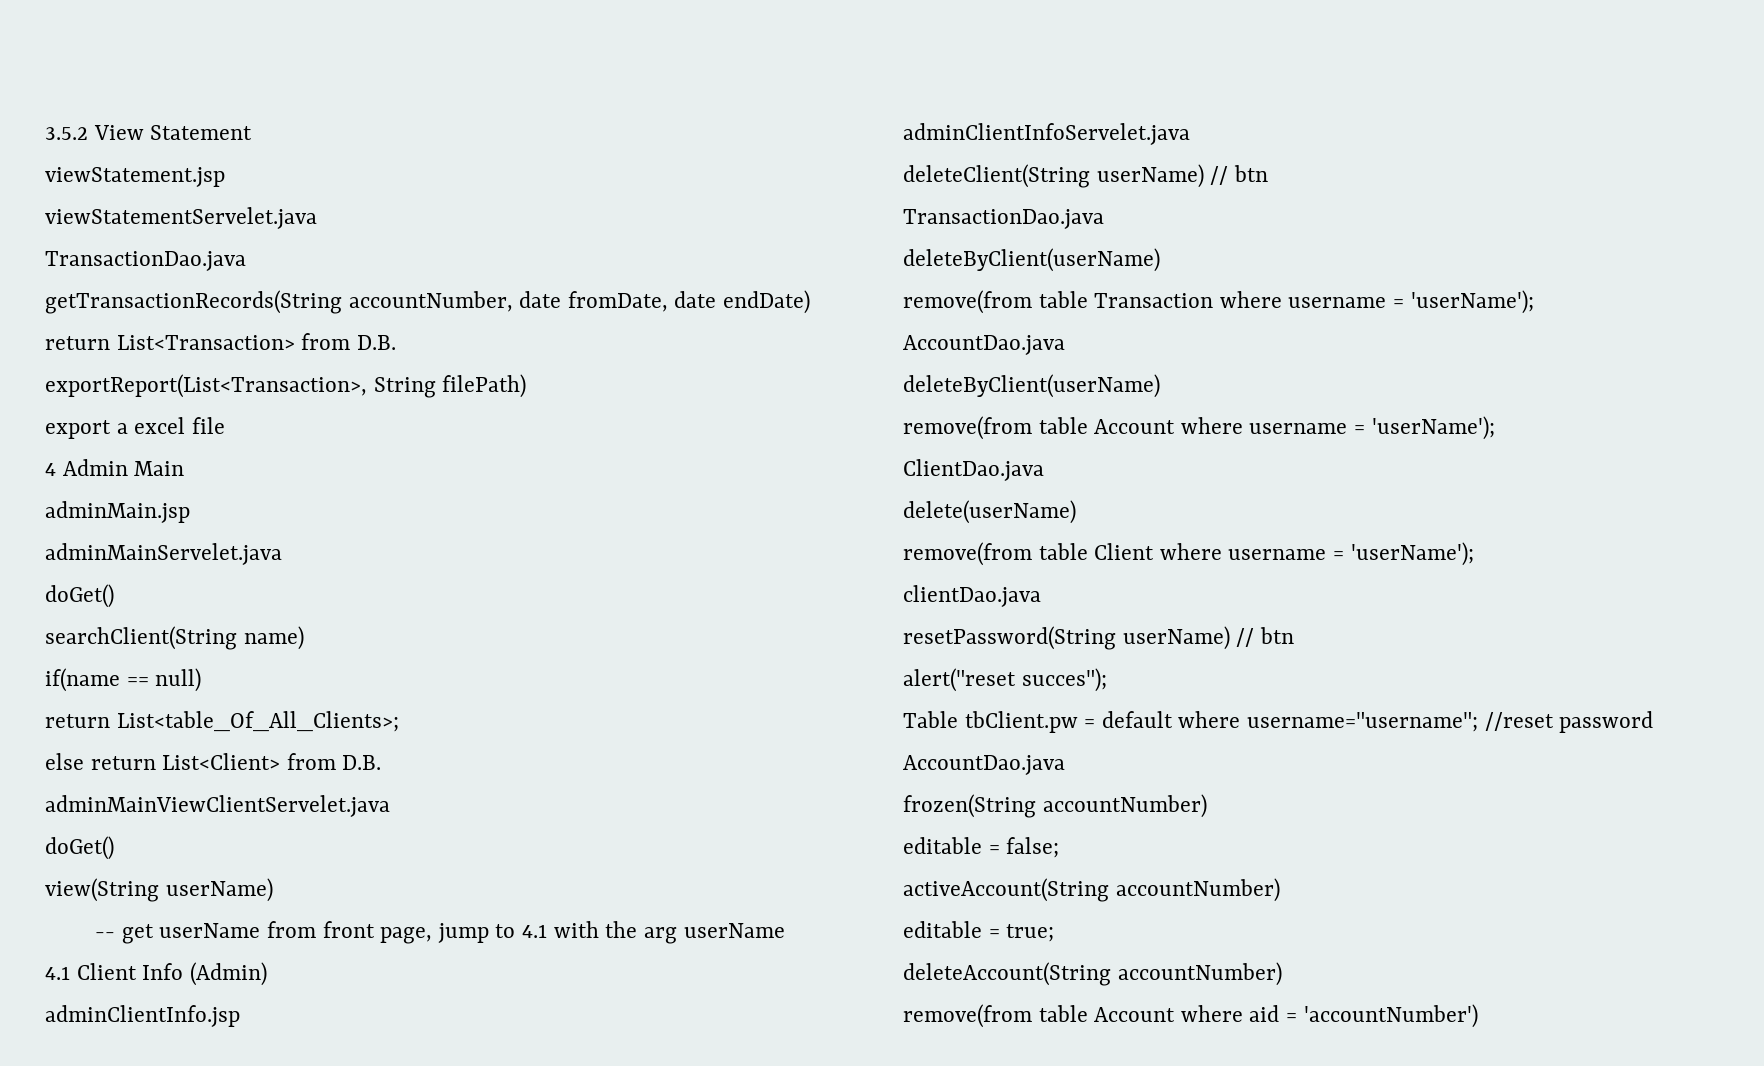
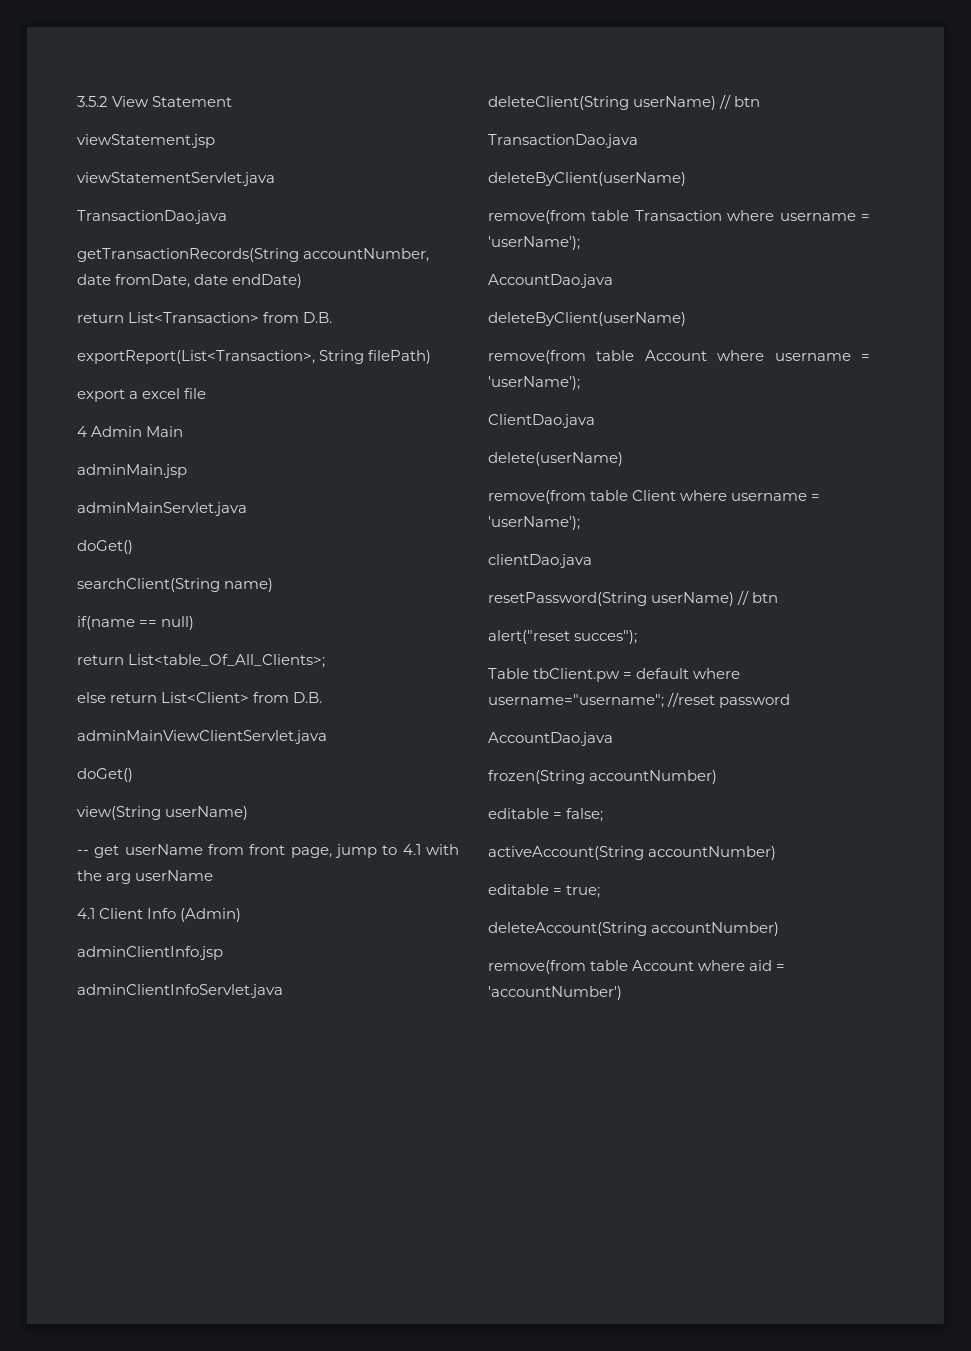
[45,207,317,229] viewStatementServelet.java -> [77,172,275,186] viewStatementServlet.java
[45,543,282,565] adminMainServelet.java -> [77,502,247,516] adminMainServlet.java
[45,795,390,817] adminMainViewClientServelet.java -> [77,730,327,744] adminMainViewClientServlet.java
[903,123,1190,145] adminClientInfoServelet.java -> [77,984,283,998] adminClientInfoServlet.java

